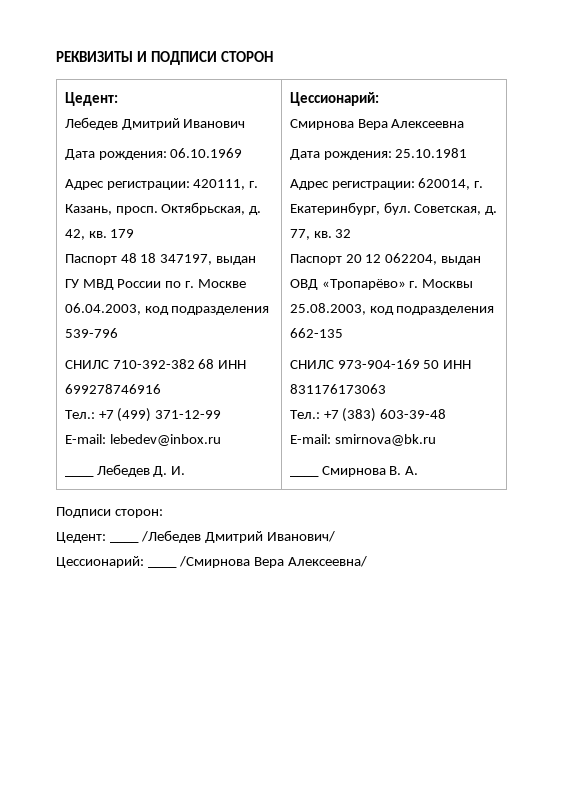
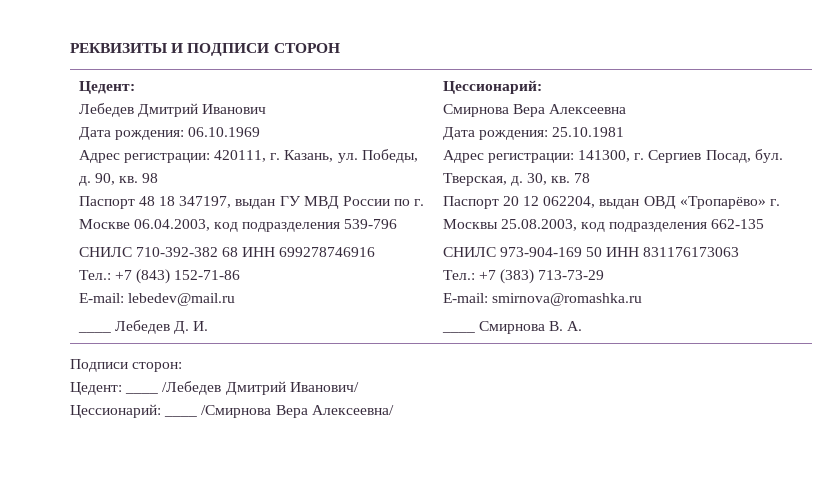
[115,202,262,215] [64,229,135,240] просп. Октябрьская, д. 42, кв. 179 -> [337,149,418,163] [78,173,159,186] ул. Победы, д. 90, кв. 98
[117,408,222,422] [64,434,221,446] (499) 371-12-99 // E-mail: lebedev@inbox.ru -> [136,269,241,284] [78,293,235,306] (843) 152-71-86 // E-mail: lebedev@mail.ru
[418,178,484,190] [289,202,498,215] [289,229,352,240] 620014, г. Екатеринбург, бул. Советская, д. 77, кв. 32 -> [578,149,783,163] [442,173,591,186] 141300, г. Сергиев Посад, бул. Тверская, д. 30, кв. 78
[380,409,447,419] [289,434,436,446] 603-39-48 // E-mail: smirnova@bk.ru -> [538,270,605,280] [442,293,642,306] 713-73-29 // E-mail: smirnova@romashka.ru

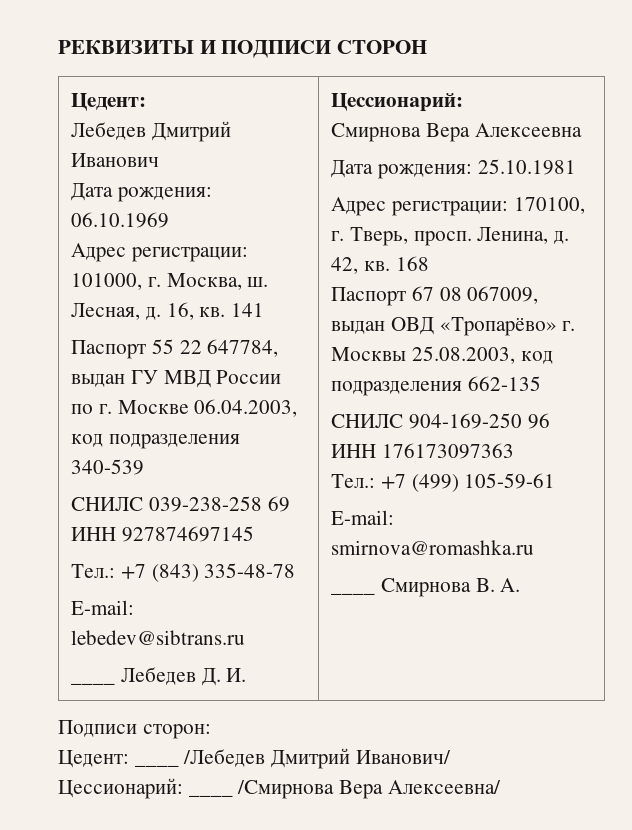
[214,149,418,163] [78,173,159,186] [78,196,232,209] 420111, г. Казань, ул. Победы, д. 90, кв. 98 // Паспорт 48 18 347197, -> [71,273,269,290] [71,302,264,320] [71,339,279,359] 101000, г. Москва, ш. Лесная, д. 16, кв. 141 // Паспорт 55 22 647784,
[344,219,398,229] [78,247,376,257] 539-796 // СНИЛС 710-392-382 68 ИНН 699278746916 -> [71,459,145,475] [71,496,290,512] [71,526,254,542] 340-539 // СНИЛС 039-238-258 69 ИНН 927874697145
[174,270,241,280] [78,293,235,306] 152-71-86 // E-mail: lebedev@mail.ru -> [204,563,296,578] [71,600,135,615] [71,630,246,645] 335-48-78 // E-mail: lebedev@sibtrans.ru
[578,149,783,163] [442,173,591,186] [442,196,596,209] 141300, г. Сергиев Посад, бул. Тверская, д. 30, кв. 78 // Паспорт 20 12 062204, -> [513,197,585,214] [331,227,569,246] [331,256,429,274] [331,286,539,306] 170100, г. Тверь, просп. Ленина, д. 42, кв. 168 // Паспорт 67 08 067009,
[499,247,740,257] [442,269,605,284] 973-904-169 50 ИНН 831176173063 // Тел.: +7 (383) 713-73-29 -> [408,413,550,429] [331,443,514,459] [331,473,556,492] 904-169-250 96 ИНН 176173097363 // Тел.: +7 (499) 105-59-61

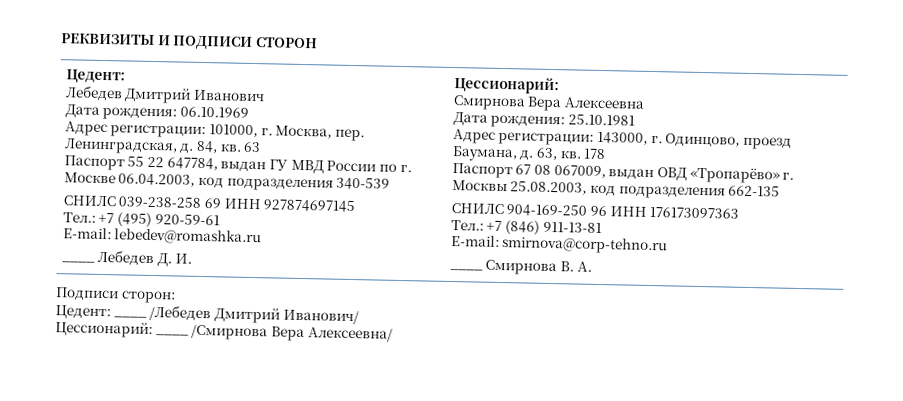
[247,277,269,287] [71,302,264,320] ш. Лесная, д. 16, кв. 141 -> [334,128,365,142] [63,138,262,155] пер. Ленинградская, д. 84, кв. 63
[151,563,296,582] [71,600,135,615] [71,630,246,645] (843) 335-48-78 // E-mail: lebedev@sibtrans.ru -> [116,212,220,227] [62,227,263,246] (495) 920-59-61 // E-mail: lebedev@romashka.ru
[513,197,585,214] [331,227,569,246] [331,256,429,274] 170100, г. Тверь, просп. Ленина, д. 42, кв. 168 -> [596,131,792,150] [451,146,607,162] 143000, г. Одинцово, проезд Баумана, д. 63, кв. 178
[411,473,556,492] [331,510,395,525] [331,540,535,555] (499) 105-59-61 // E-mail: smirnova@romashka.ru -> [504,220,602,235] [450,234,669,255] (846) 911-13-81 // E-mail: smirnova@corp-tehno.ru

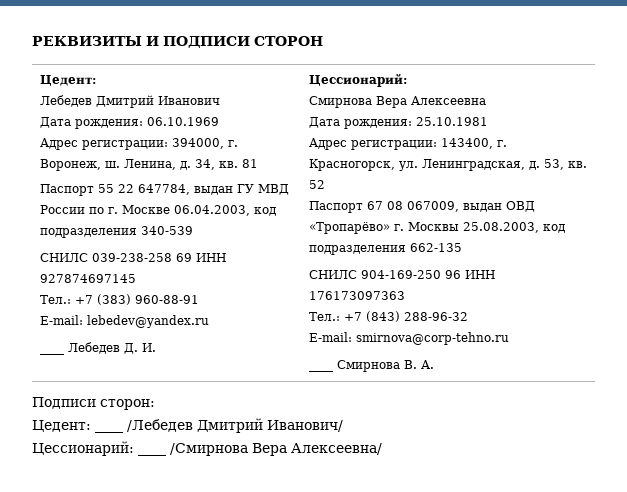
[208,124,365,142] [63,138,262,155] 101000, г. Москва, пер. Ленинградская, д. 84, кв. 63 -> [171,138,238,149] [39,159,258,171] 394000, г. Воронеж, ш. Ленина, д. 34, кв. 81
[116,212,220,227] [62,227,263,246] (495) 920-59-61 // E-mail: lebedev@romashka.ru -> [96,294,199,305] [39,315,209,328] (383) 960-88-91 // E-mail: lebedev@yandex.ru
[596,131,792,150] [451,146,607,162] 143000, г. Одинцово, проезд Баумана, д. 63, кв. 178 -> [440,138,507,149] [308,159,587,171] [308,180,325,189] 143400, г. Красногорск, ул. Ленинградская, д. 53, кв. 52
[504,220,602,235] (846) 911-13-81 -> [365,311,468,322] (843) 288-96-32

